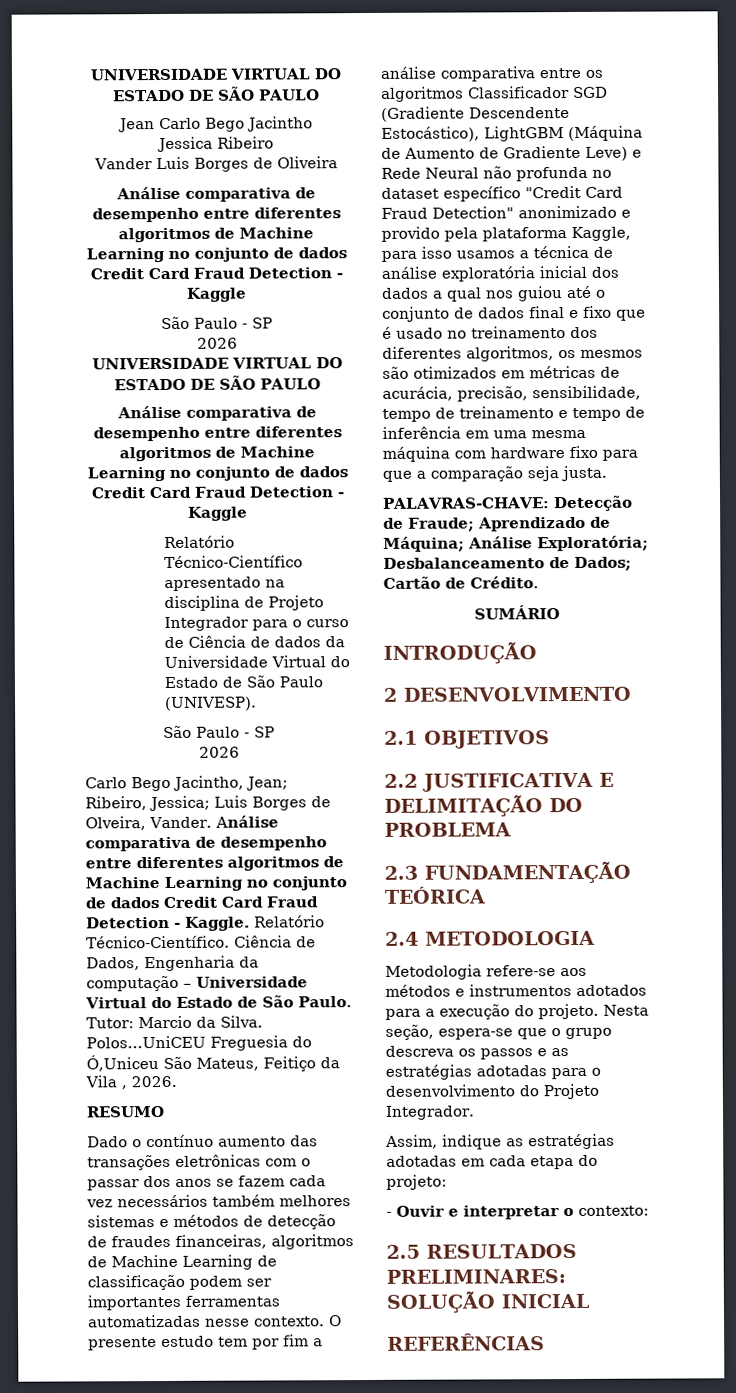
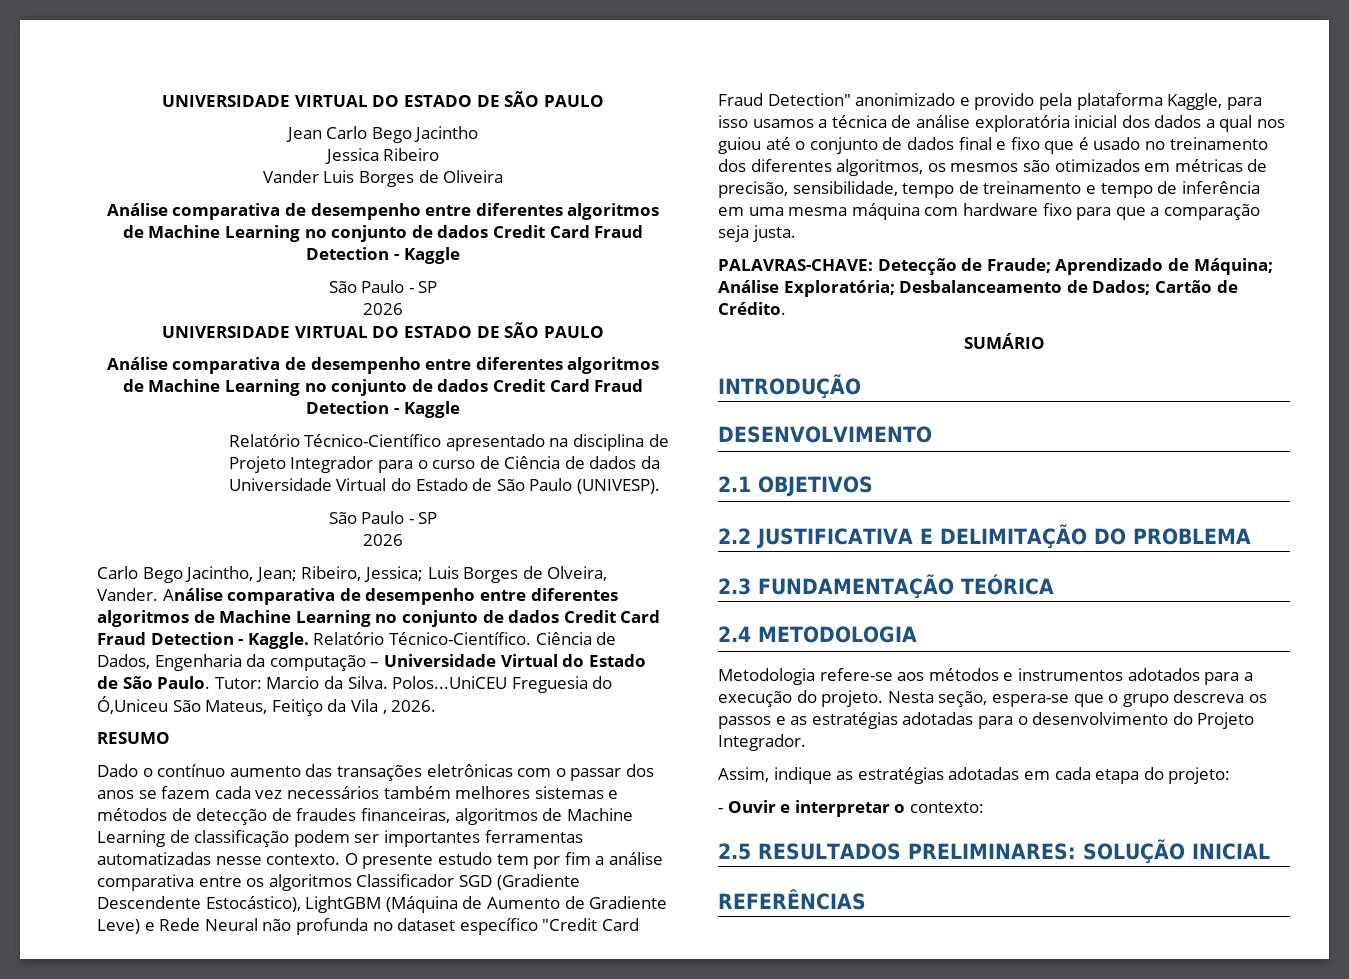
[382,386,453,401] acurácia, -> (1268, 165) none
[383,687,398,702] 2 -> (861, 386) none

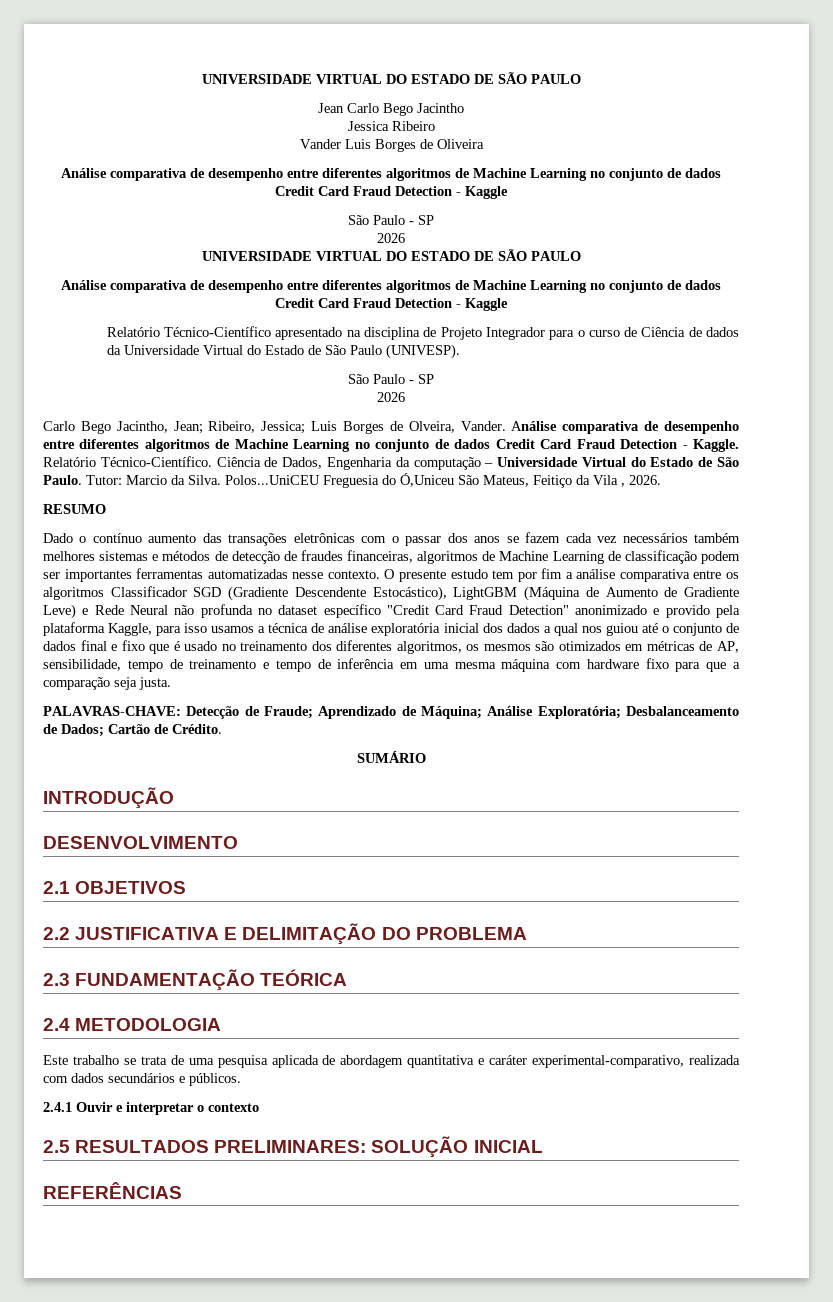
[718,181,788,198] precisão, -> [716,641,739,653] AP,
[718,668,1253,685] [718,690,1267,707] [718,712,1255,729] [718,734,806,751] [718,767,1231,784] [718,808,723,813] Metodologia refere-se aos métodos e instrumentos adotados para a execução do projeto. Nesta seção, espera-se que o grupo descreva os passos e as estratégias adotadas para o desenvolvimento do Projeto Integrador. // Assim, indique as estratégias adotadas em cada etapa do projeto: // - -> [43,1055,741,1068] [43,1073,241,1086] [43,1102,72,1112] Este trabalho se trata de uma pesquisa aplicada de abordagem quantitativa e caráter experimental-comparativo, realizada com dados secundários e públicos. // 2.4.1
[909,802,984,813] contexto: -> [208,1103,259,1112] contexto

